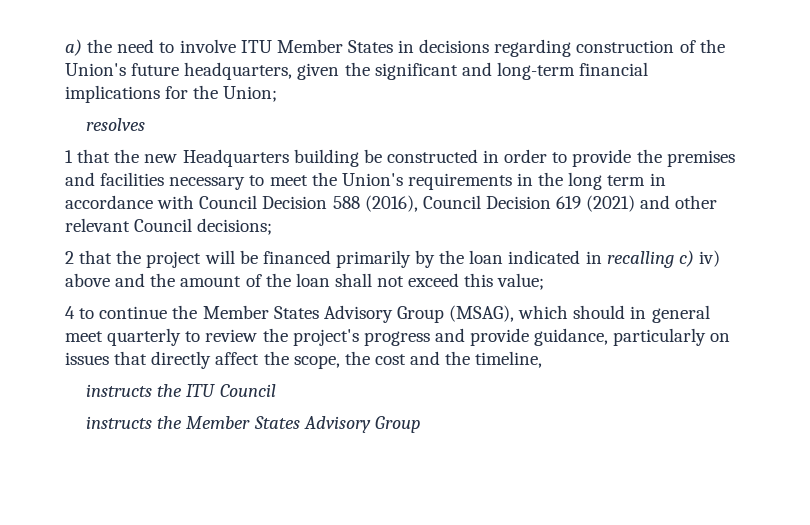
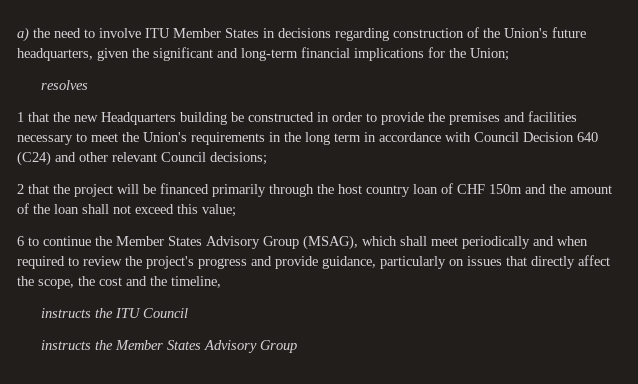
[332,195,636,212] 588 (2016), Council Decision 619 (2021) -> [577,132,598,142] [17,151,51,166] 640 (C24)
[415,250,720,268] [65,273,110,287] by the loan indicated in recalling c) iv) above -> [269,183,522,197] through the host country loan of CHF 150m
[65,306,75,319] 4 -> [17,236,24,246] 6
[573,305,710,323] [65,328,182,346] should in general meet quarterly -> [400,236,588,249] [17,256,65,269] shall meet periodically and when required

